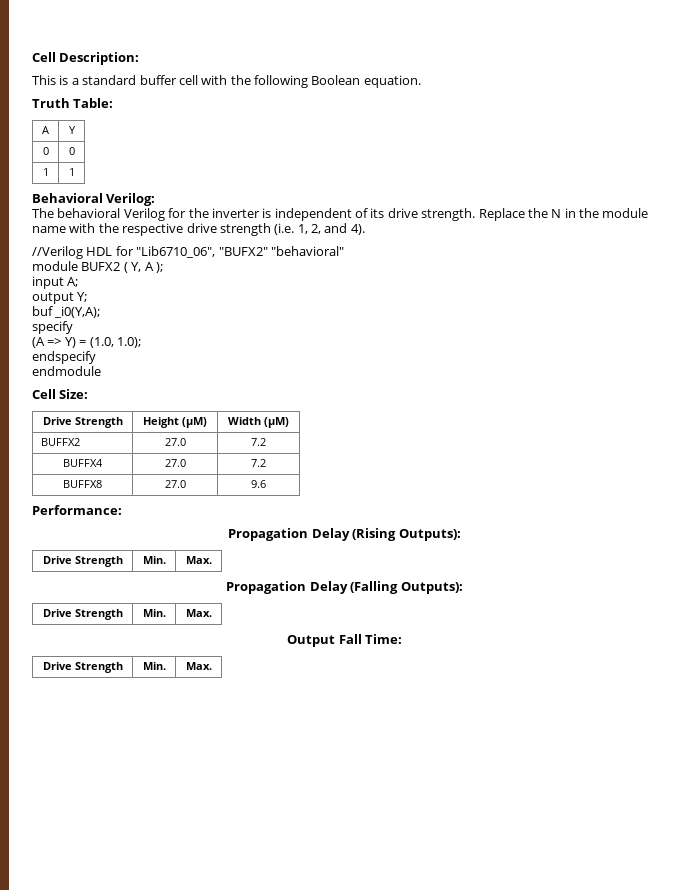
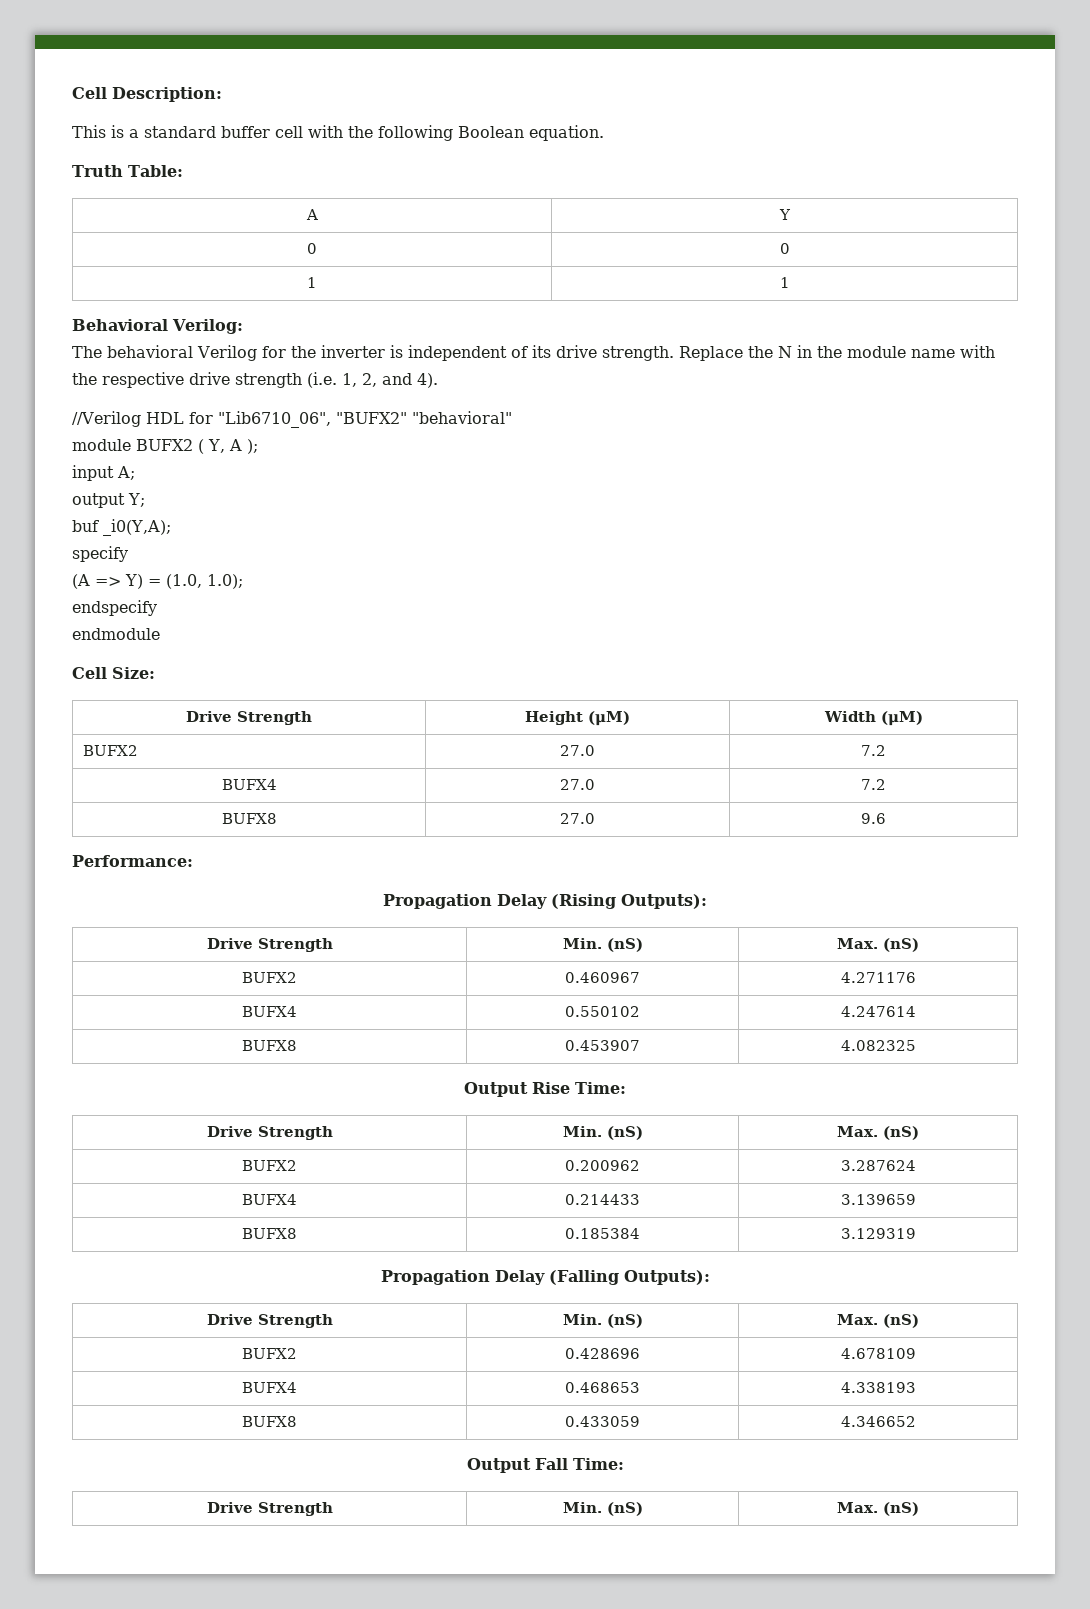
[41,438,81,446] [164,438,186,446] [251,438,266,446] [63,459,103,467] [164,459,186,467] [251,459,266,467] [63,480,102,488] BUFFX2 | 27.0 | 7.2 // BUFFX4 | 27.0 | 7.2 // BUFFX8 -> [83,745,139,756] [560,745,595,756] [861,745,886,756] [221,779,277,790] [560,779,595,790] [861,779,886,790] [221,813,277,824] BUFX2 | 27.0 | 7.2 // BUFX4 | 27.0 | 7.2 // BUFX8
[185,556,212,564] | Max. -> [606,938,643,952] [837,938,919,952] [242,972,297,983] [565,972,640,983] [840,972,916,983] [242,1006,297,1017] [565,1006,640,1017] [840,1006,916,1017] [242,1040,297,1051] [565,1040,640,1051] [840,1040,916,1051] [464,1082,626,1097] [206,1126,333,1140] [562,1126,643,1140] [837,1126,919,1140] [242,1160,297,1171] [565,1160,640,1171] [840,1160,916,1171] [242,1194,297,1205] [565,1194,640,1205] [840,1194,916,1205] [242,1228,297,1239] [565,1228,640,1239] [840,1228,916,1239] (nS) | Max. (nS) // BUFX2 | 0.460967 | 4.271176 // BUFX4 | 0.550102 | 4.247614 // BUFX8 | 0.453907 | 4.082325 // Output Rise Time: // Drive Strength | Min. (nS) | Max. (nS) // BUFX2 | 0.200962 | 3.287624 // BUFX4 | 0.214433 | 3.139659 // BUFX8 | 0.185384 | 3.129319
[185,609,212,617] | Max. -> [606,1314,643,1328] [837,1314,919,1328] [242,1348,297,1359] [565,1348,640,1359] [840,1348,916,1359] [242,1382,297,1393] [565,1382,640,1393] [840,1382,916,1393] [242,1416,297,1427] [565,1416,640,1427] [840,1416,916,1427] (nS) | Max. (nS) // BUFX2 | 0.428696 | 4.678109 // BUFX4 | 0.468653 | 4.338193 // BUFX8 | 0.433059 | 4.346652
[185,662,212,670] | Max. -> [606,1502,643,1516] [837,1502,919,1516] (nS) | Max. (nS)

